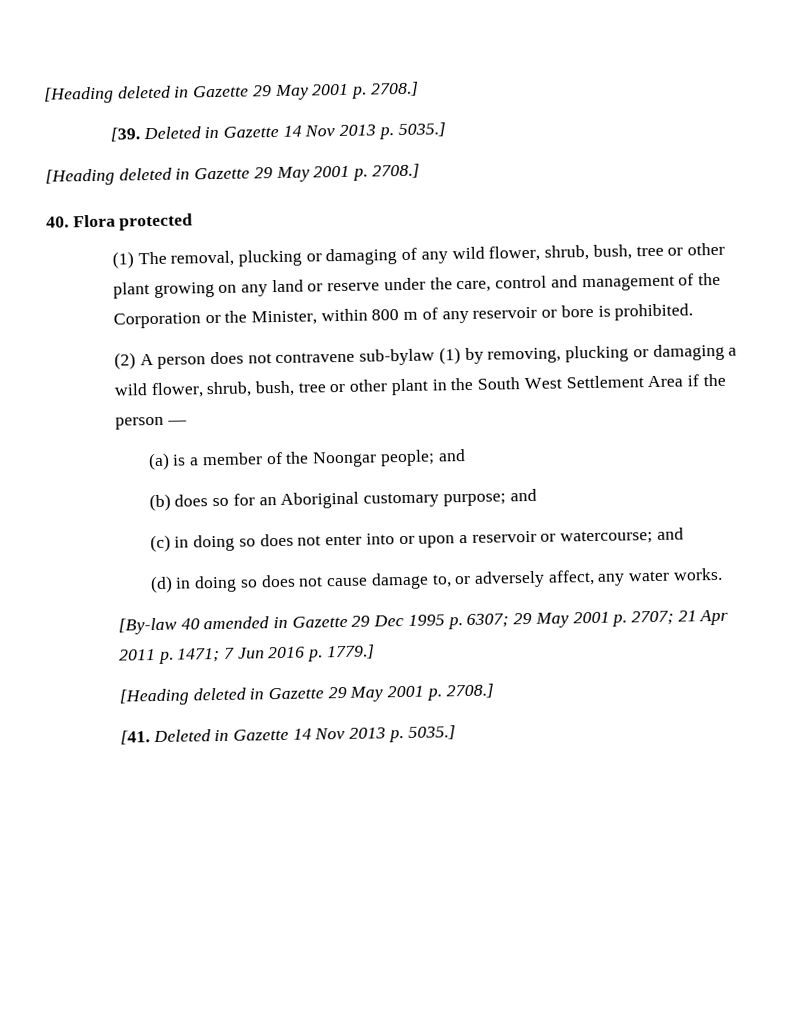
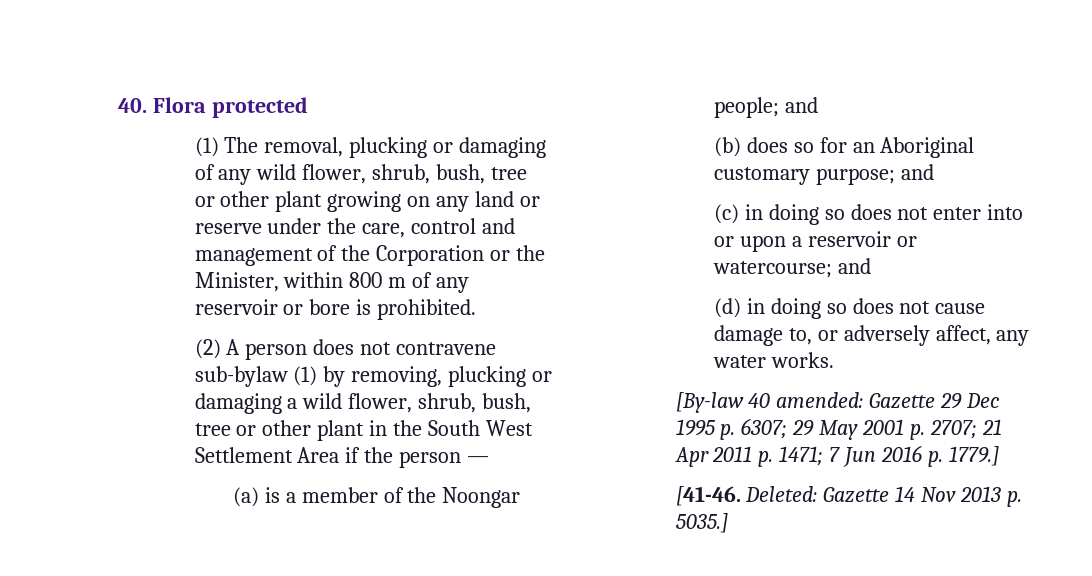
[44,81,419,104] [109,122,446,142] [45,163,420,186] [Heading deleted in Gazette 29 May 2001 p. 2708.] // [39. Deleted in Gazette 14 Nov 2013 p. 5035.] // [Heading deleted in Gazette 29 May 2001 p. 2708.] // -> (118, 105) none
[203,616,289,630] amended in -> [776,392,864,408] amended:
[118,683,494,706] [119,729,230,745] [Heading deleted in Gazette 29 May 2001 p. 2708.] // [41. Deleted in -> [675,486,818,506] [41-46. Deleted:

